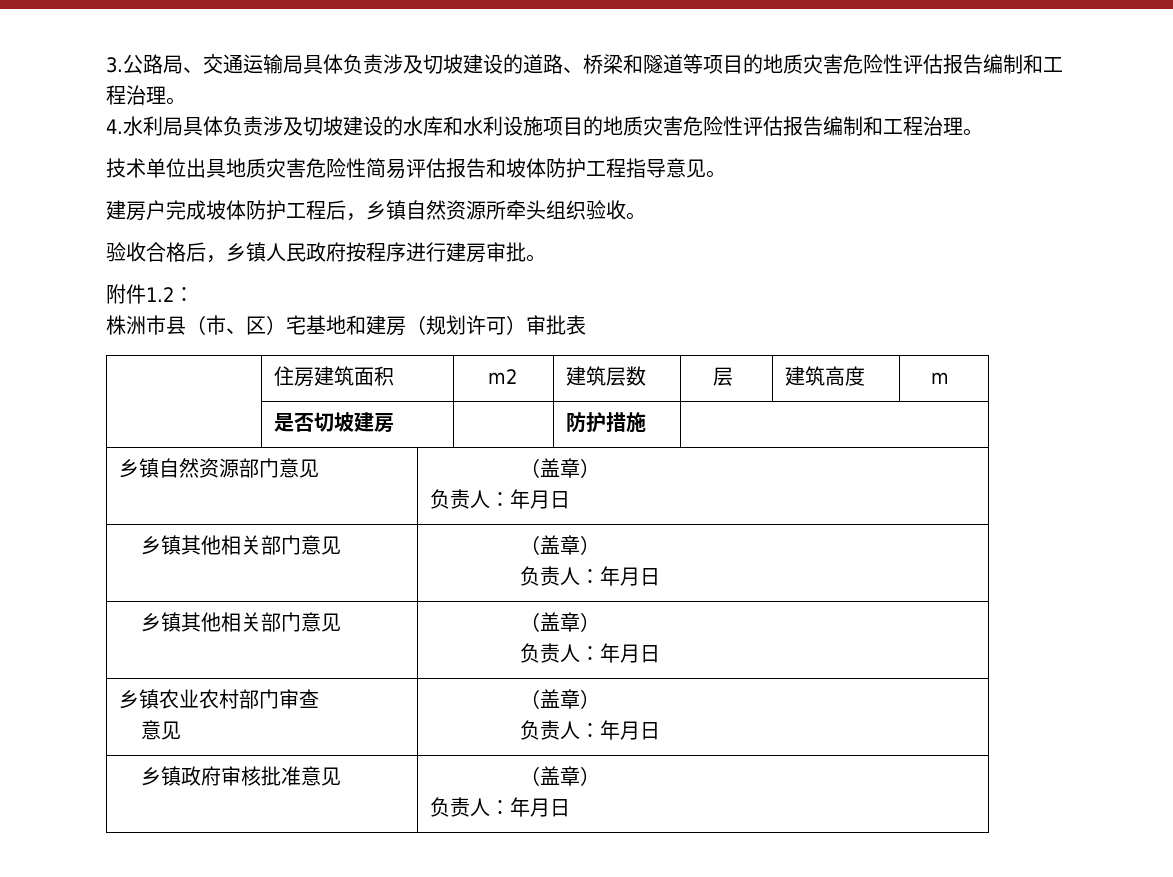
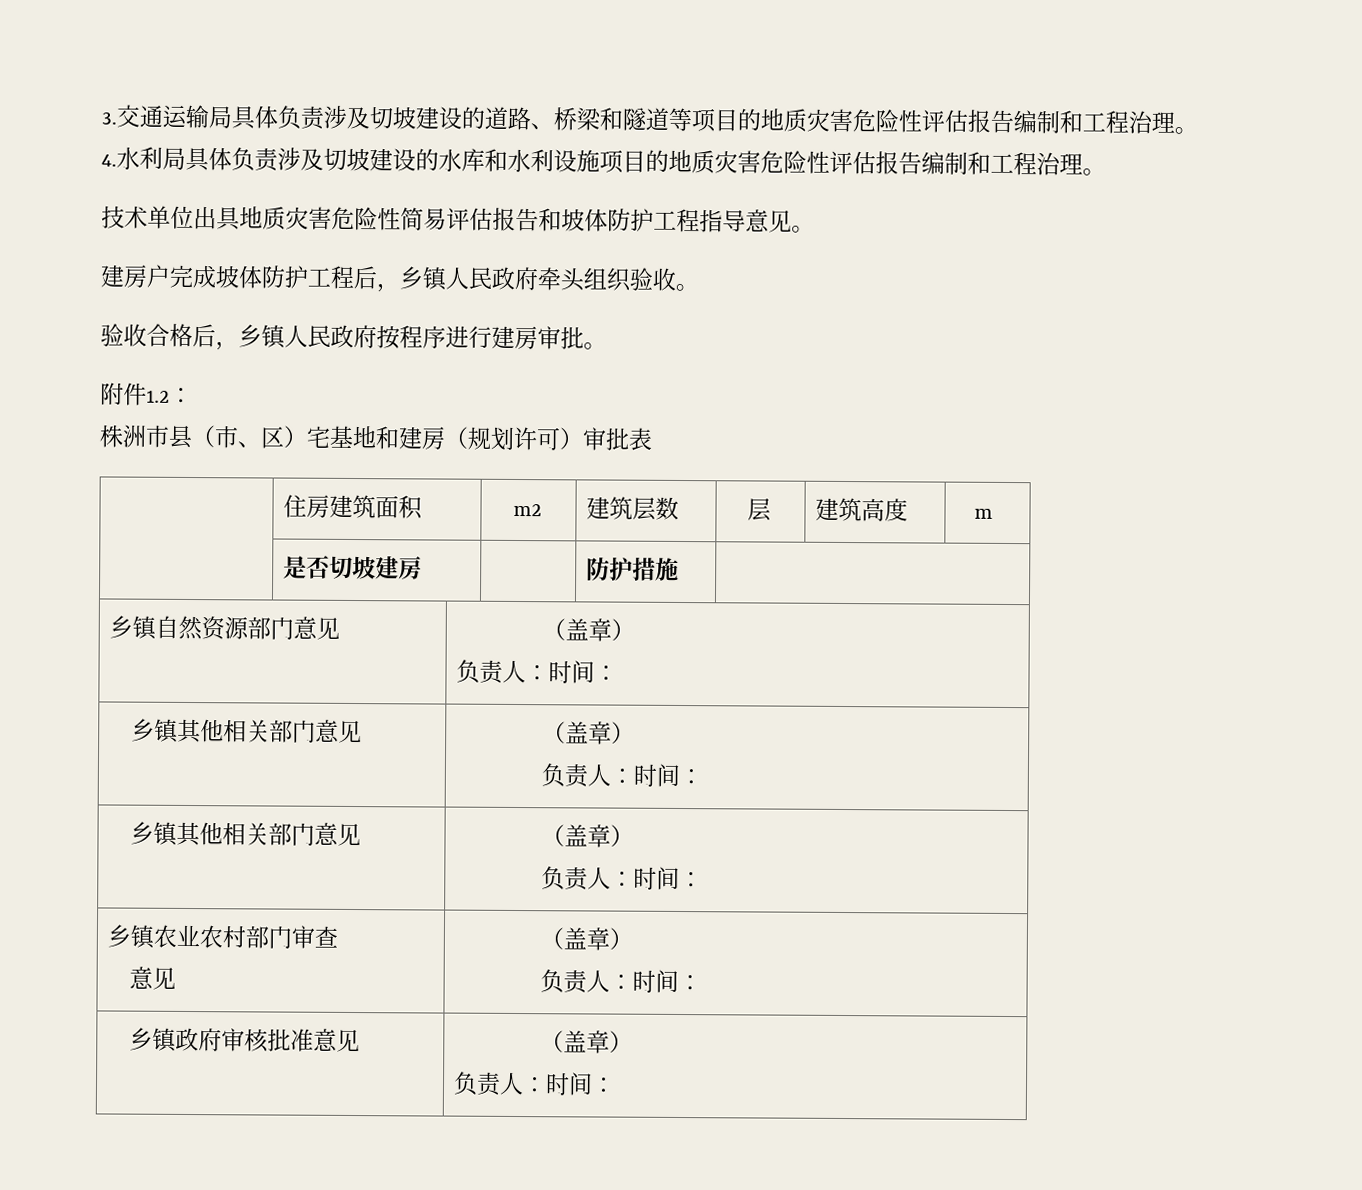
[123,54,203,74] 公路局、 -> (117, 118) none
[406,200,506,220] 自然资源所 -> [445,266,539,291] 人民政府
[509,489,570,509] [141,535,342,555] [519,535,600,555] [519,566,660,586] [141,612,342,632] [519,612,600,632] [519,643,660,663] 年月日 // 乡镇其他相关部门意见 | （盖章） // 负责人：年月日 // 乡镇其他相关部门意见 | （盖章） // 负责人：年月日 -> [548,660,619,684] [130,718,362,744] [541,721,635,745] [540,763,703,788] [129,821,361,847] [540,824,634,848] [540,866,703,891] 时间： // 乡镇其他相关部门意见 | （盖章） // 负责人：时间： // 乡镇其他相关部门意见 | （盖章） // 负责人：时间：
[599,720,660,740] 年月日 -> [631,969,702,993] 时间：
[509,797,570,817] 年月日 -> [545,1072,617,1096] 时间：

